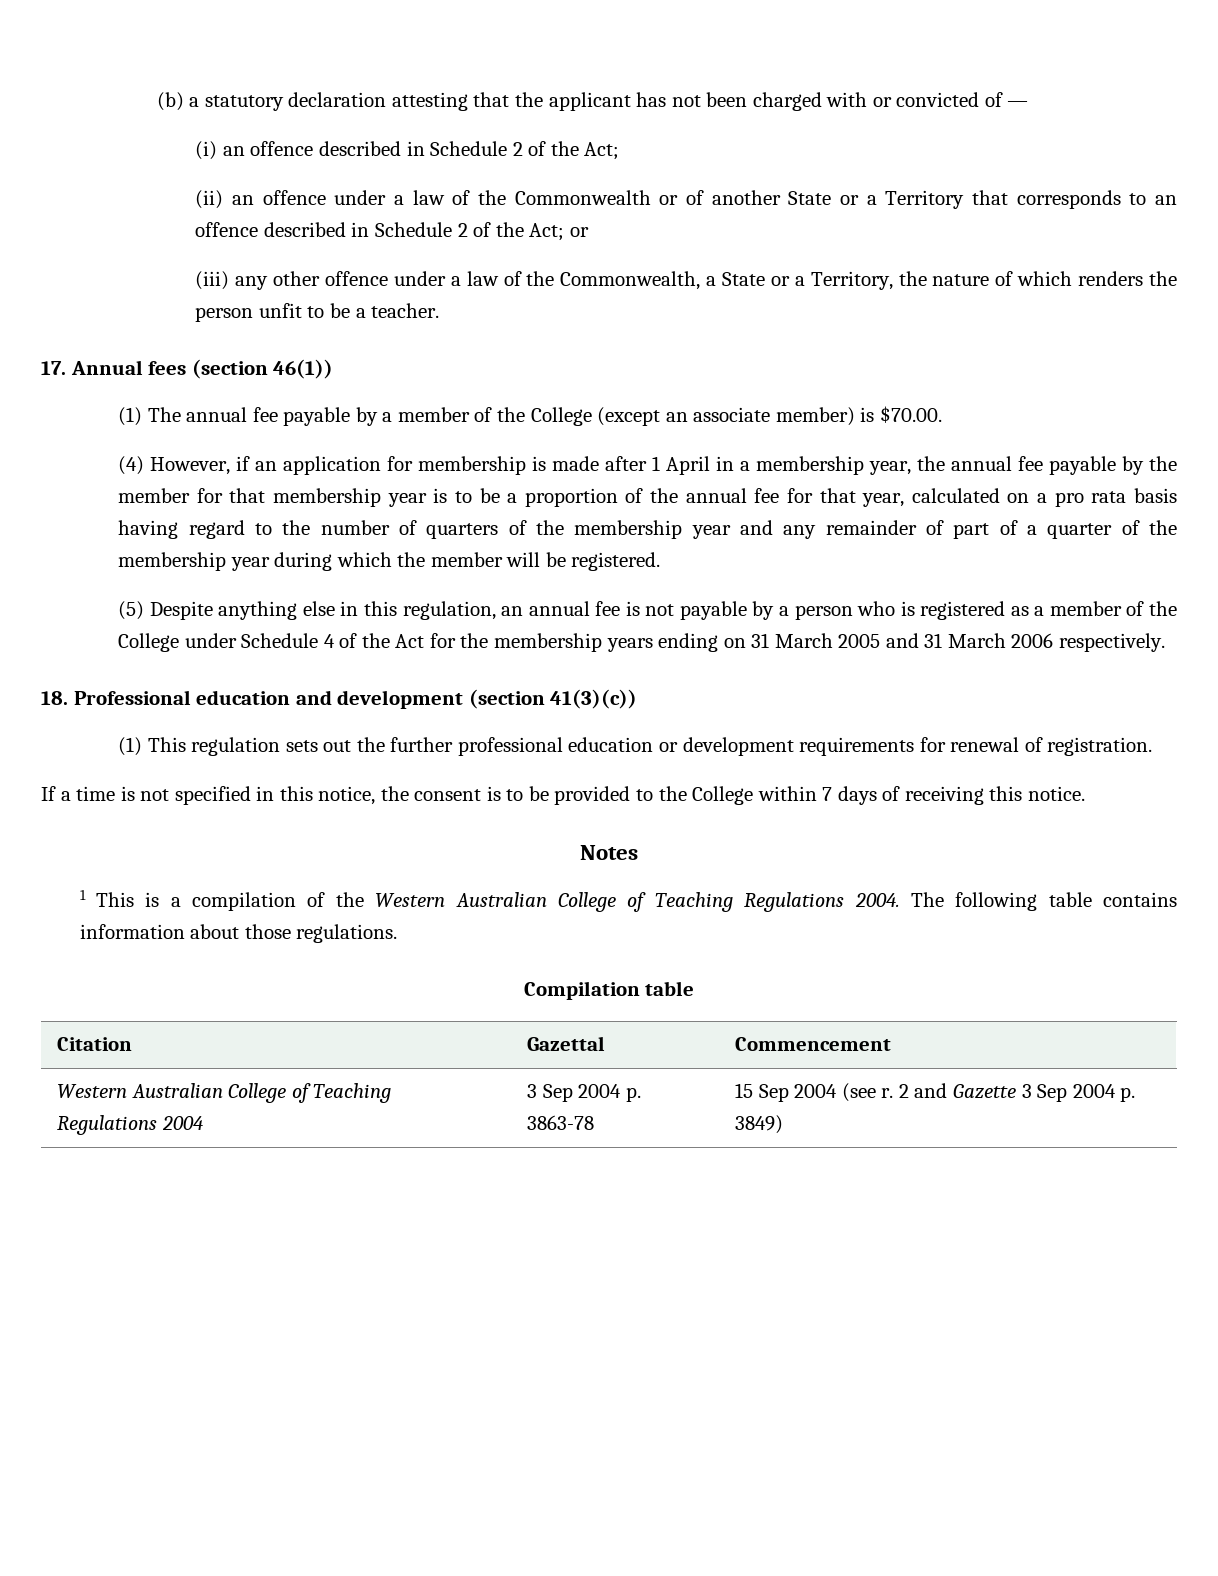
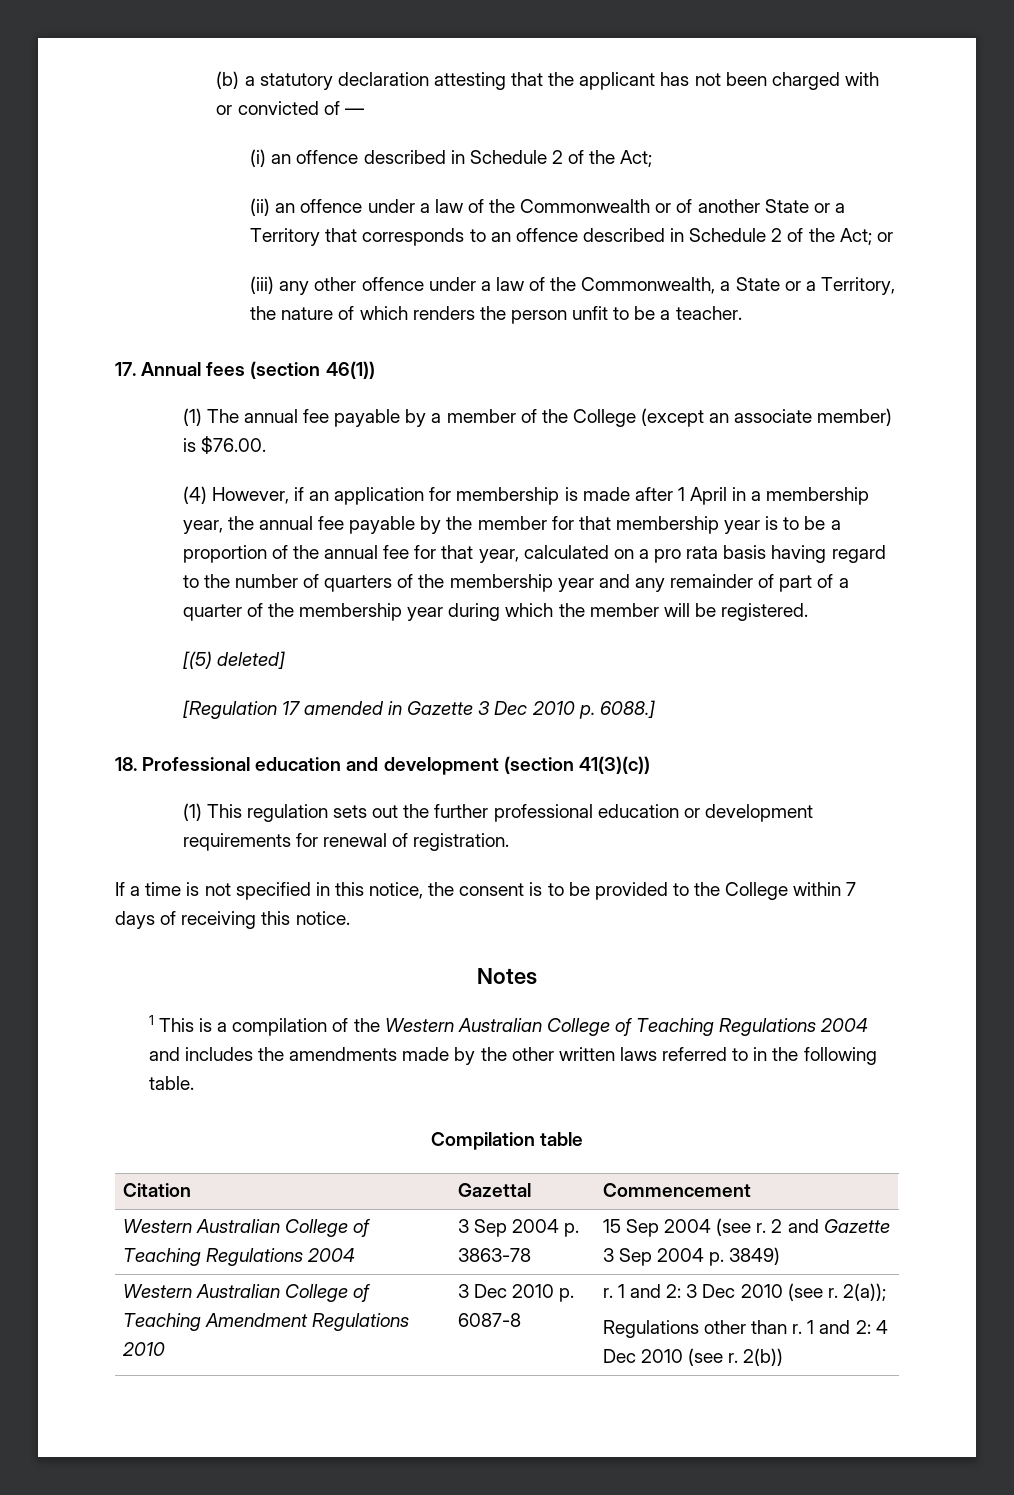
[879,406,942,423] $70.00. -> [200,436,266,454] $76.00.
[118,601,1177,620] [118,633,1165,652] (5) Despite anything else in this regulation, an annual fee is not payable by a person who is registered as a member of the College under Schedule 4 of the Act for the membership years ending on 31 March 2005 and 31 March 2006 respectively. -> [182,651,285,669] [182,700,655,719] [(5) deleted] // [Regulation 17 amended in Gazette 3 Dec 2010 p. 6088.]
[854,892,1178,911] [79,924,398,943] 2004. The following table contains information about those regulations. -> [820,1018,869,1032] [148,1047,877,1065] [148,1076,194,1090] 2004 and includes the amendments made by the other written laws referred to in the following table.
(784, 1124) none -> [122,1284,371,1302] [122,1313,410,1331] [121,1342,165,1356] [457,1284,575,1302] [457,1313,521,1327] [602,1283,886,1301] [602,1320,888,1338] [602,1348,784,1366] // Western Australian College of Teaching Amendment Regulations 2010 | 3 Dec 2010 p. 6087-8 | r. 1 and 2: 3 Dec 2010 (see r. 2(a)); // Regulations other than r. 1 and 2: 4 Dec 2010 (see r. 2(b))

